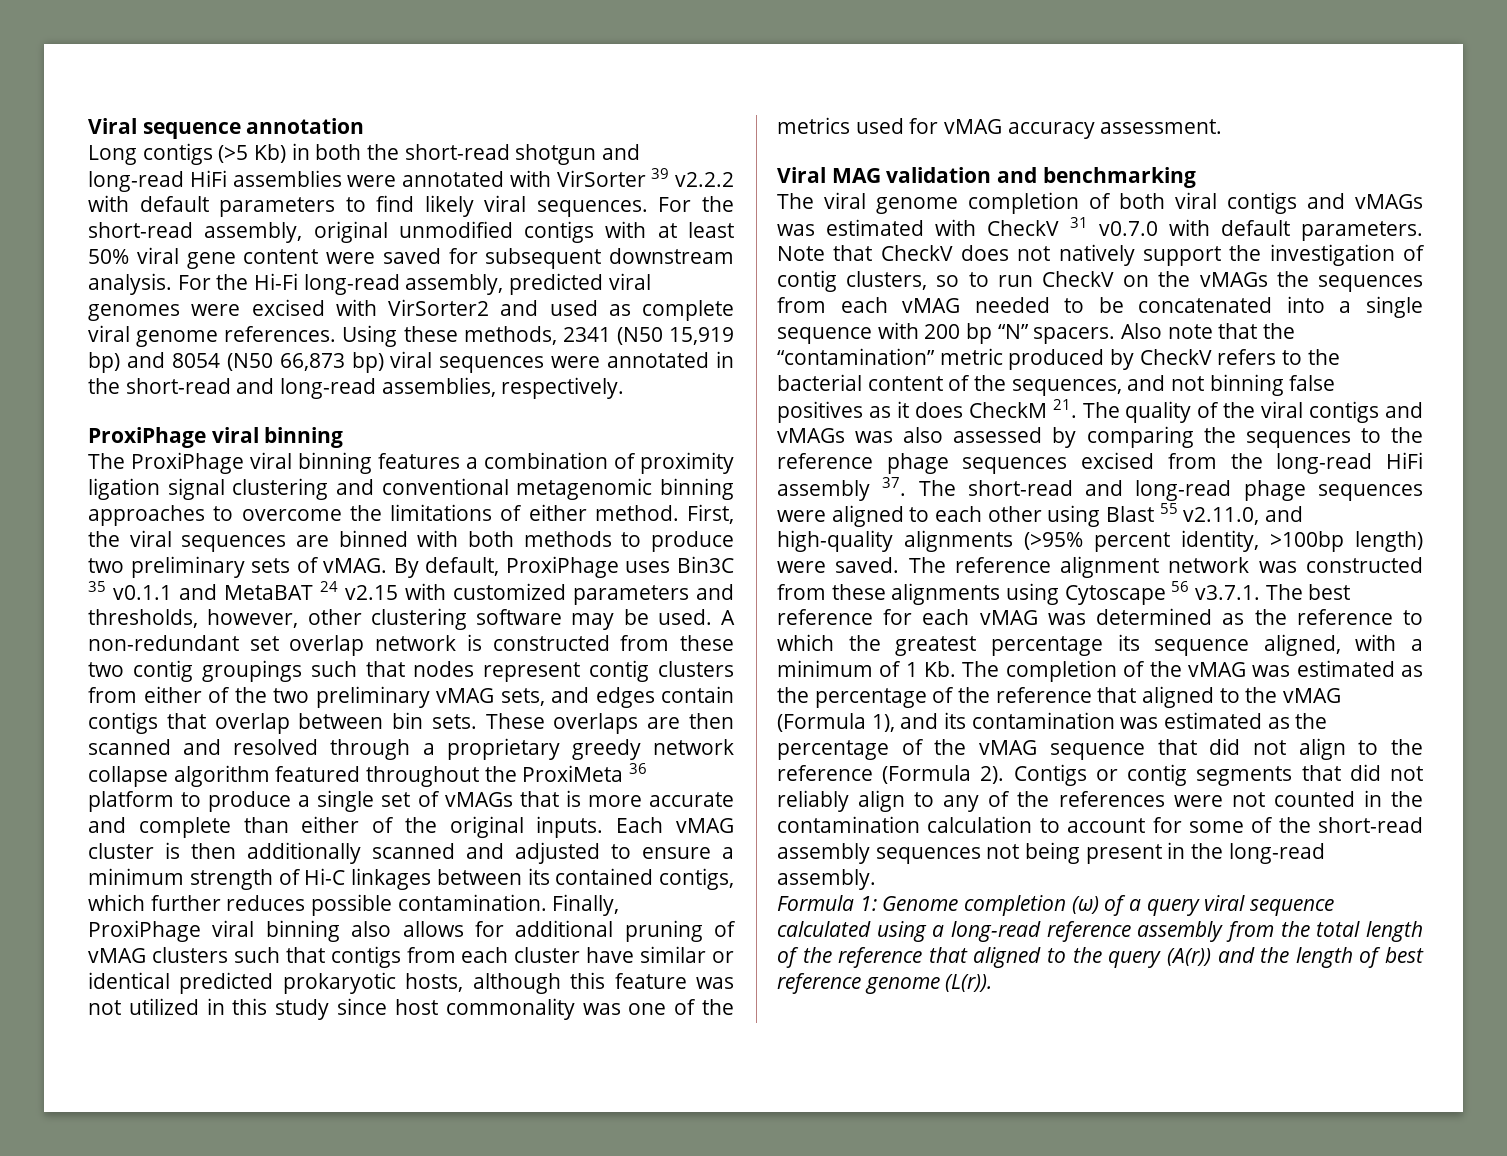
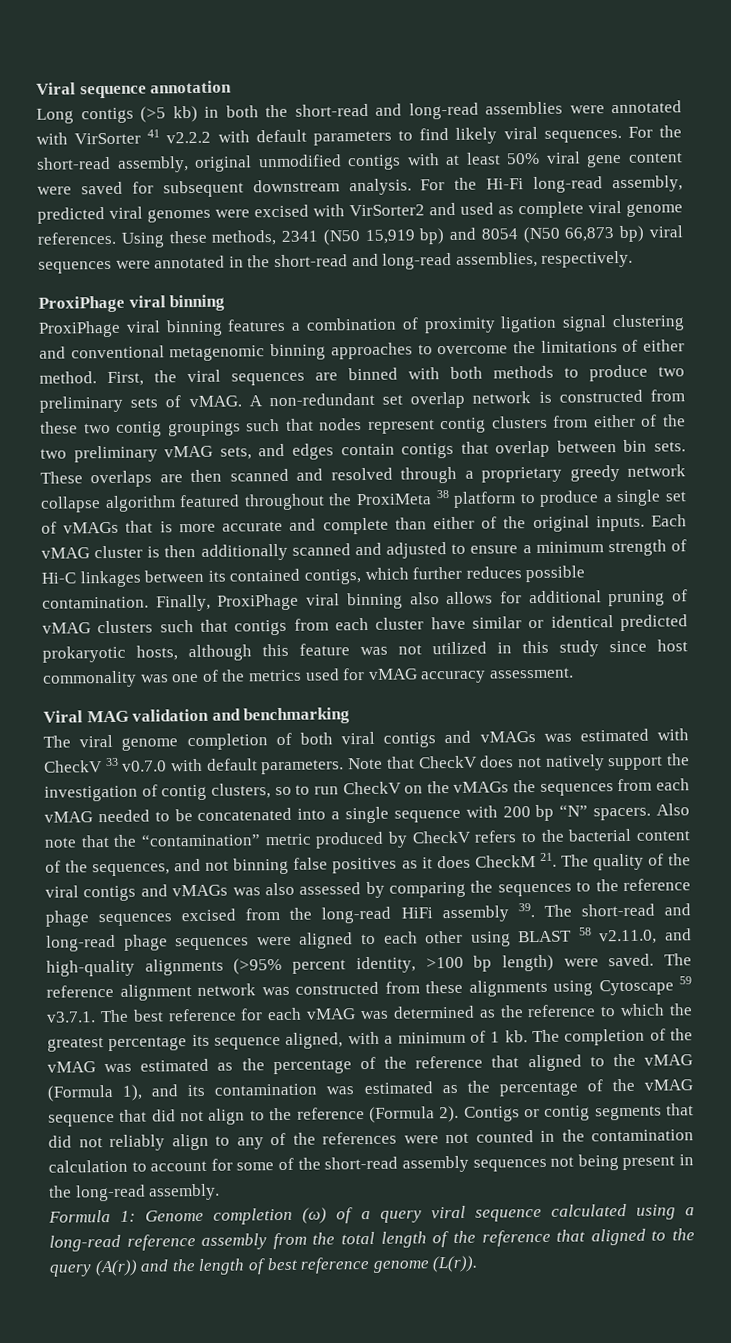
[254,144,287,163] Kb) -> [172,105,198,123] kb)
[515,144,641,165] [88,170,227,192] shotgun and long-read HiFi -> [375,102,479,120] and long-read
[651,168,670,179] 39 -> [147,129,161,138] 41
[88,453,125,469] The -> (226, 303) none
[393,556,734,578] [88,581,734,605] [88,608,712,630] By default, ProxiPhage uses Bin3C 35 v0.1.1 and MetaBAT 24 v2.15 with customized parameters and thresholds, however, other clustering software may be used. -> (242, 401) none
[629,763,648,774] 36 -> [435,490,449,499] 38
[1070,217,1088,228] 31 -> [104,757,119,767] 33
[882,477,907,496] 37. -> [517,903,535,918] 39.
[1106,503,1178,522] Blast 55 -> [518,927,592,943] BLAST 58
[1269,531,1344,552] >100bp -> [425,955,493,972] >100 bp
[1171,581,1190,592] 56 -> [679,976,692,985] 59
[924,661,957,677] Kb. -> [504,1030,528,1043] kb.

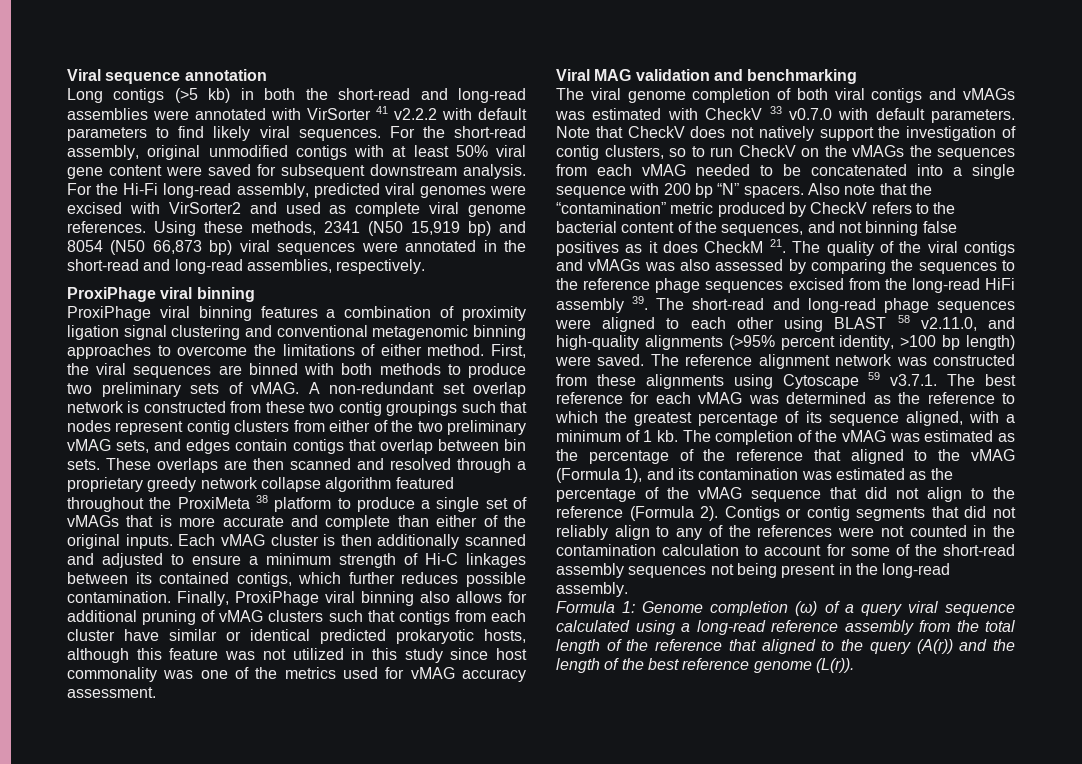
(188, 1044) none -> [785,411,800,423] of
(266, 1266) none -> [621,658,644,670] the

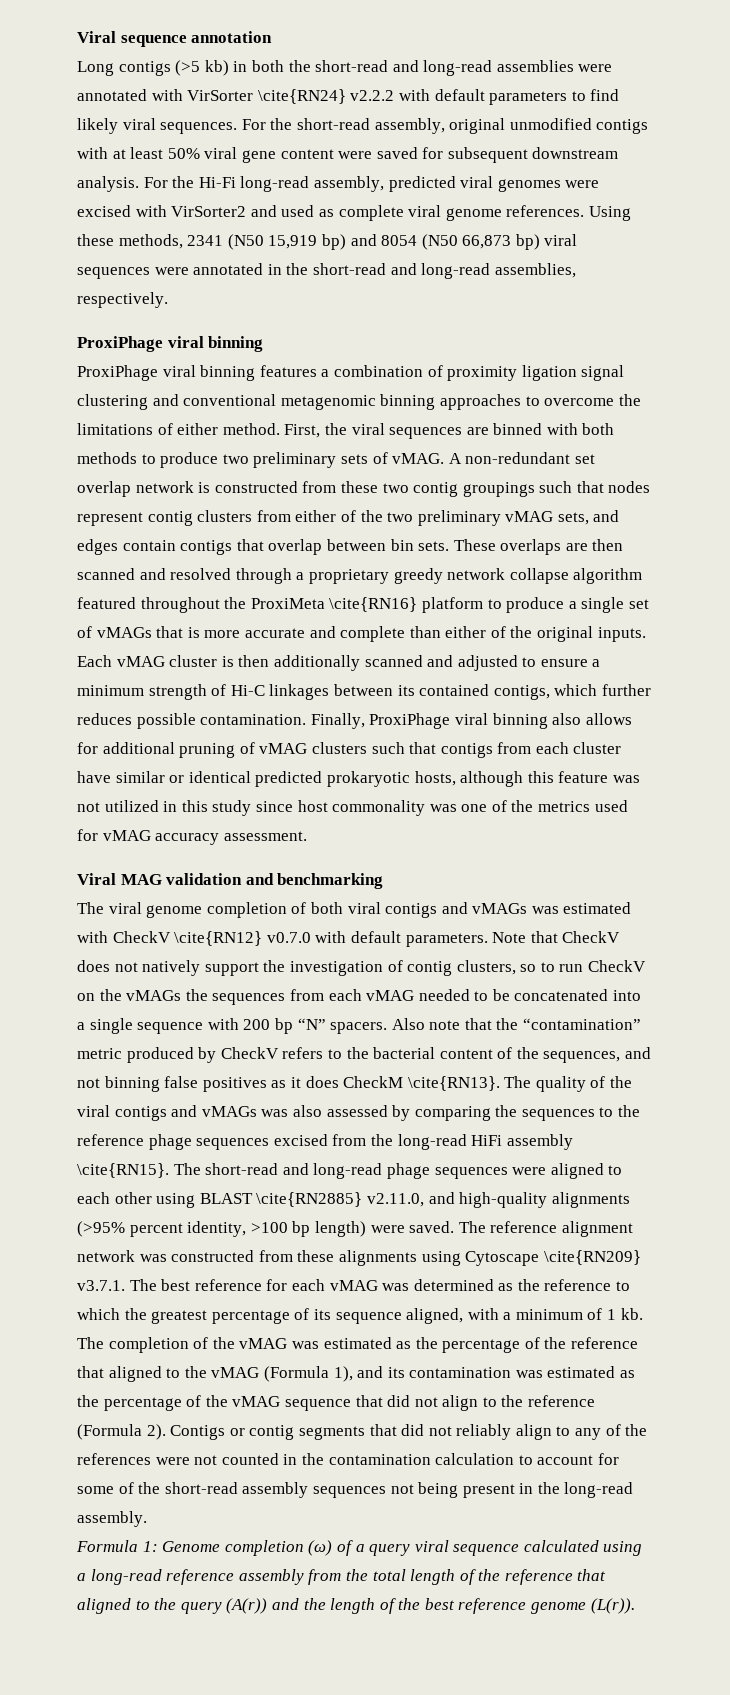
[376,106,388,114] 41 -> [257,89,346,104] \cite{RN24}
[255,495,268,503] 38 -> [329,597,418,612] \cite{RN16}
[769,106,782,114] 33 -> [174,931,263,946] \cite{RN12}
[769,239,786,253] 21. -> [407,1076,500,1091] \cite{RN13}.
[632,296,649,310] 39. -> [77,1163,169,1178] \cite{RN15}.
[897,315,910,323] 58 -> [256,1192,363,1207] \cite{RN2885}
[868,372,881,380] 59 -> [543,1250,641,1265] \cite{RN209}

